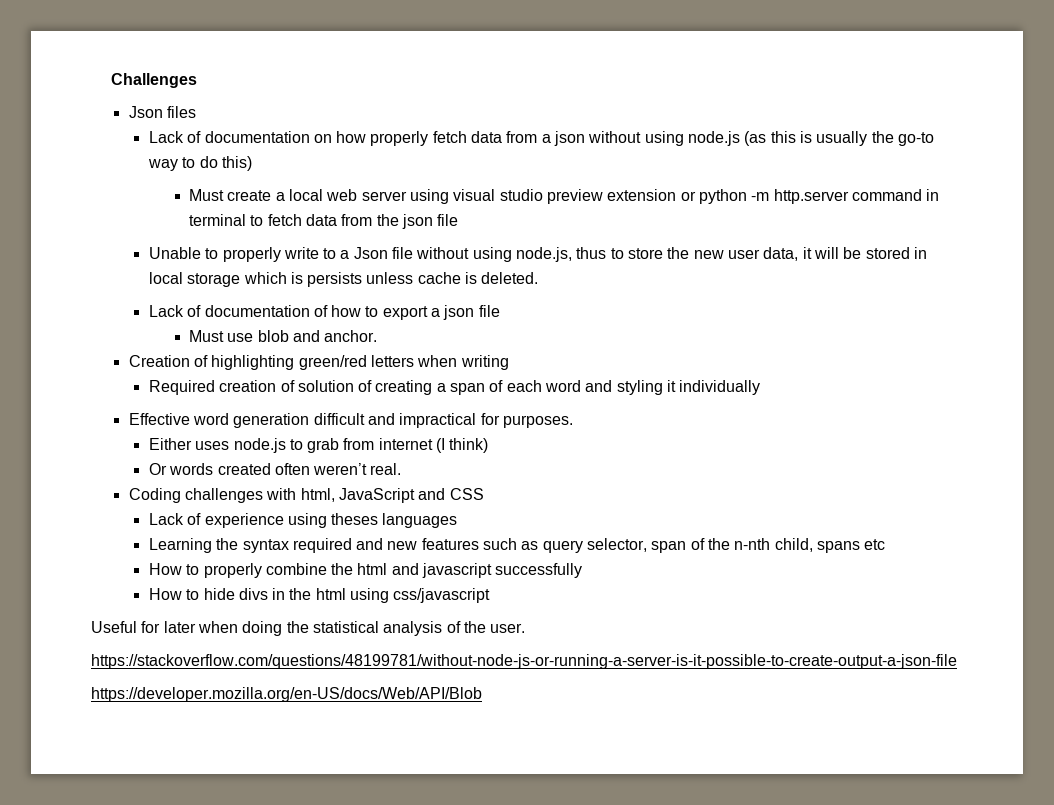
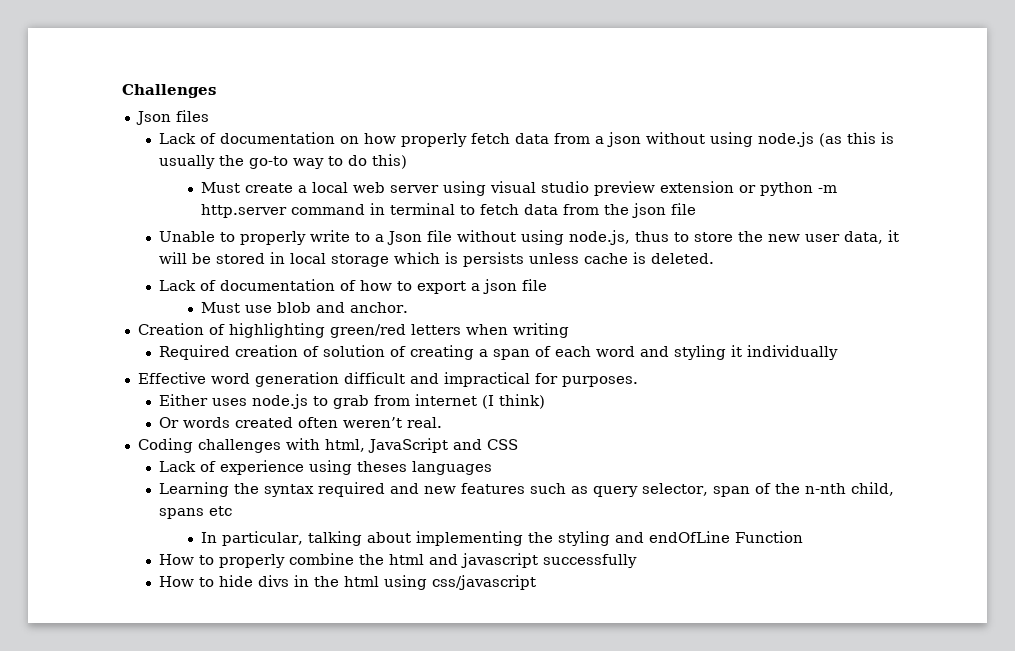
(886, 544) none -> [201,531,804,546] // In particular, talking about implementing the styling and endOfLine Function
[91,621,526,636] [91,654,957,669] [91,687,482,702] // Useful for later when doing the statistical analysis of the user. // https://stackoverflow.com/questions/48199781/without-node-js-or-running-a-server-is-it-possible-to-create-output-a-json-file // https://developer.mozilla.org/en-US/docs/Web/API/Blob -> (537, 582) none

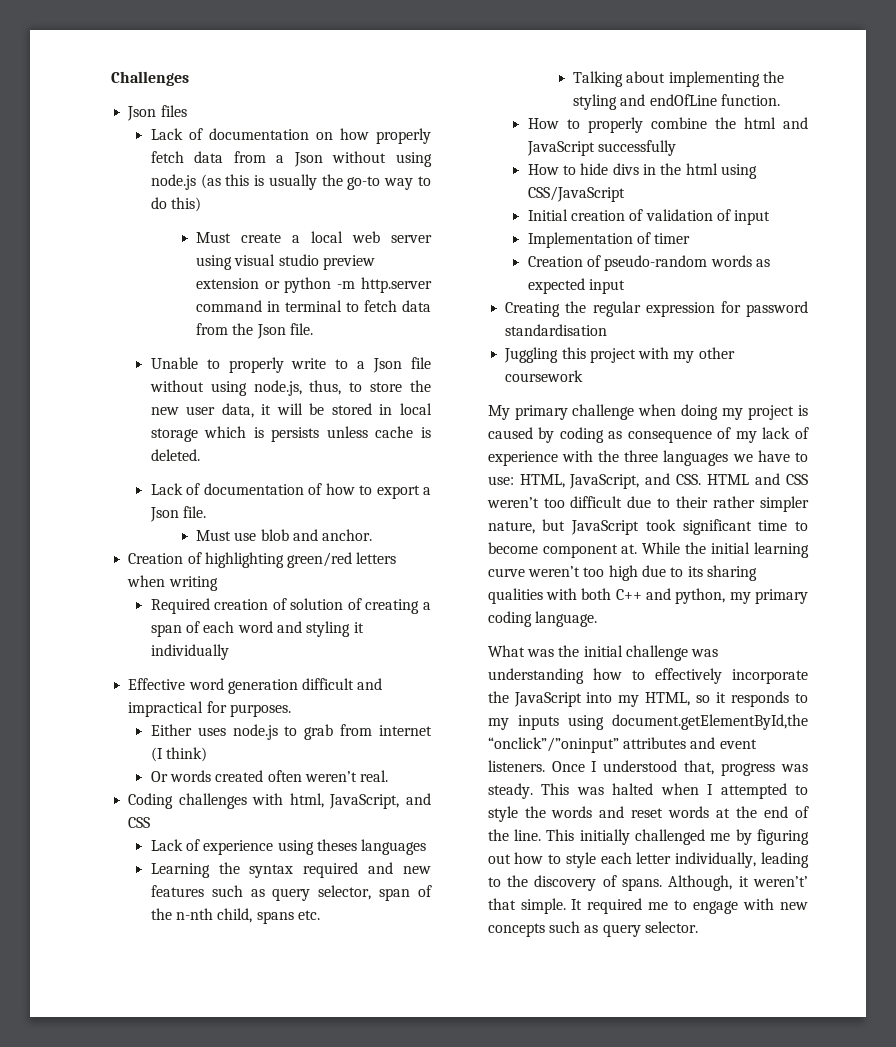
[607,132,642,147] json -> [293,152,323,167] Json
[632,203,697,218] json file -> [256,323,313,339] Json file.
[635,231,670,242] thus -> [309,380,342,395] thus,
[483,279,548,294] json file -> [149,506,207,522] Json file.
[368,438,449,453] JavaScript -> [329,794,400,809] JavaScript,
[209,506,233,516] [201,531,363,546] etc // In particular, talking -> [298,910,321,920] [572,71,623,87] etc. // Talking
[735,531,804,543] Function -> [720,94,780,106] function.
[461,553,539,568] javascript -> [526,141,595,156] JavaScript
[432,575,537,590] css/javascript -> [527,186,625,202] [527,209,771,225] [527,232,691,248] [527,255,771,271] [527,278,626,294] [505,301,808,317] [505,324,608,336] [504,347,735,363] [505,370,584,382] [487,404,808,420] [487,427,809,443] [487,450,808,466] [487,473,808,489] [486,496,809,512] [487,519,808,535] [487,542,809,558] [487,565,757,581] [487,588,808,604] [487,611,597,627] [487,645,719,661] [487,668,808,684] [487,691,808,707] [487,714,808,730] [487,737,757,753] [487,760,808,776] [487,783,808,799] [487,806,809,822] [487,829,809,845] [487,852,809,868] [487,875,808,891] [487,898,808,914] [487,921,698,937] CSS/JavaScript // Initial creation of validation of input // Implementation of timer // Creation of pseudo-random words as expected input // Creating the regular expression for password standardisation // Juggling this project with my other coursework // My primary challenge when doing my project is caused by coding as consequence of my lack of experience with the three languages we have to use: HTML, JavaScript, and CSS. HTML and CSS weren’t too difficult due to their rather simpler nature, but JavaScript took significant time to become component at. While the initial learning curve weren’t too high due to its sharing qualities with both C++ and python, my primary coding language. // What was the initial challenge was understanding how to effectively incorporate the JavaScript into my HTML, so it responds to my inputs using document.getElementById,the “onclick”/”oninput” attributes and event listeners. Once I understood that, progress was steady. This was halted when I attempted to style the words and reset words at the end of the line. This initially challenged me by figuring out how to style each letter individually, leading to the discovery of spans. Although, it weren’t’ that simple. It required me to engage with new concepts such as query selector.

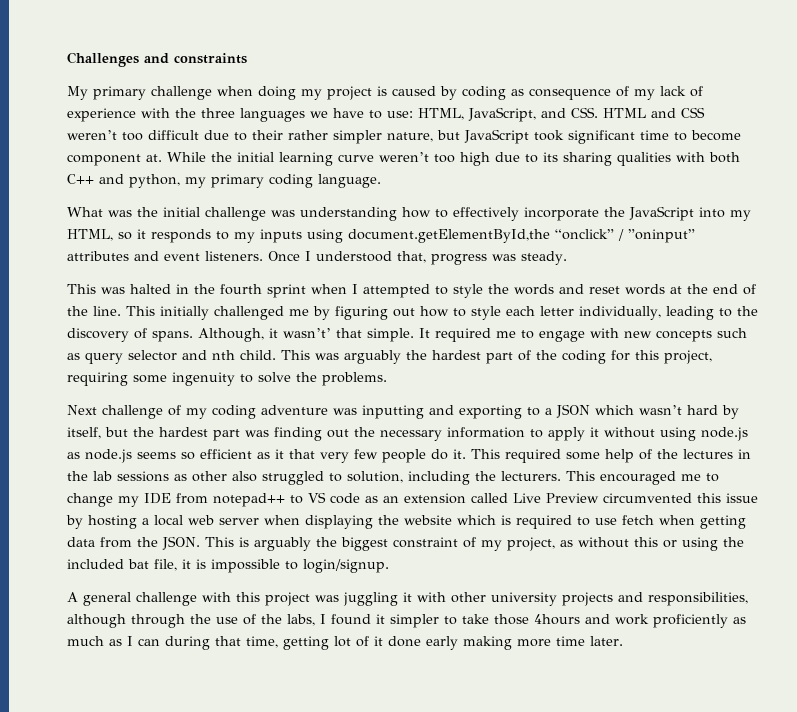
[127,105,187,121] [150,128,431,144] [150,151,433,167] [150,174,432,190] [150,197,202,212] [195,231,432,243] [195,254,375,270] [195,277,433,293] [195,300,431,312] [195,323,313,339] [150,357,431,373] [149,380,431,396] [150,403,432,418] [150,426,432,442] [150,449,200,461] [150,483,431,499] [149,506,207,522] [195,529,373,541] [128,552,397,568] [127,575,218,591] [150,598,432,614] [150,621,364,637] [150,644,229,660] [128,678,383,694] [128,701,291,717] [150,724,432,740] [150,747,208,762] [150,770,389,782] [128,793,432,809] [128,817,151,828] [150,839,427,855] [150,862,431,878] [150,885,432,901] [150,908,321,924] [572,71,784,87] [572,94,780,110] [527,117,808,133] [526,140,677,156] [527,163,758,179] [527,186,625,202] [527,209,771,225] [527,232,691,248] [527,255,771,271] [527,278,626,294] [505,301,808,317] [505,324,608,336] [504,347,735,363] [505,370,584,382] // Json files // Lack of documentation on how properly fetch data from a Json without using node.js (as this is usually the go-to way to do this) // Must create a local web server using visual studio preview extension or python -m http.server command in terminal to fetch data from the Json file. // Unable to properly write to a Json file without using node.js, thus, to store the new user data, it will be stored in local storage which is persists unless cache is deleted. // Lack of documentation of how to export a Json file. // Must use blob and anchor. // Creation of highlighting green/red letters when writing // Required creation of solution of creating a span of each word and styling it individually // Effective word generation difficult and impractical for purposes. // Either uses node.js to grab from internet (I think) // Or words created often weren’t real. // Coding challenges with html, JavaScript, and CSS // Lack of experience using theses languages // Learning the syntax required and new features such as query selector, span of the n-nth child, spans etc. // Talking about implementing the styling and endOfLine function. // How to properly combine the html and JavaScript successfully // How to hide divs in the html using CSS/JavaScript // Initial creation of validation of input // Implementation of timer // Creation of pseudo-random words as expected input // Creating the regular expression for password standardisation // Juggling this project with my other coursework -> [143,53,247,64] and constraints
[487,737,619,753] “onclick”/”oninput” -> [554,229,695,243] “onclick” / ”oninput”
(533, 791) none -> (567, 258) //
(654, 789) none -> [175,284,306,298] in the fourth sprint
[753,876,808,887] weren’t’ -> [282,328,331,338] wasn’t’
[644,921,698,933] selector. -> [127,350,712,364] [66,372,387,386] [66,404,739,419] [66,427,748,441] [66,449,751,463] [66,471,719,485] [66,492,758,507] [65,515,746,529] [66,536,744,551] [66,559,389,573] [66,592,748,606] [66,614,746,628] [66,636,623,650] selector and nth child. This was arguably the hardest part of the coding for this project, requiring some ingenuity to solve the problems. // Next challenge of my coding adventure was inputting and exporting to a JSON which wasn’t hard by itself, but the hardest part was finding out the necessary information to apply it without using node.js as node.js seems so efficient as it that very few people do it. This required some help of the lectures in the lab sessions as other also struggled to solution, including the lecturers. This encouraged me to change my IDE from notepad++ to VS code as an extension called Live Preview circumvented this issue by hosting a local web server when displaying the website which is required to use fetch when getting data from the JSON. This is arguably the biggest constraint of my project, as without this or using the included bat file, it is impossible to login/signup. // A general challenge with this project was juggling it with other university projects and responsibilities, although through the use of the labs, I found it simpler to take those 4hours and work proficiently as much as I can during that time, getting lot of it done early making more time later.

